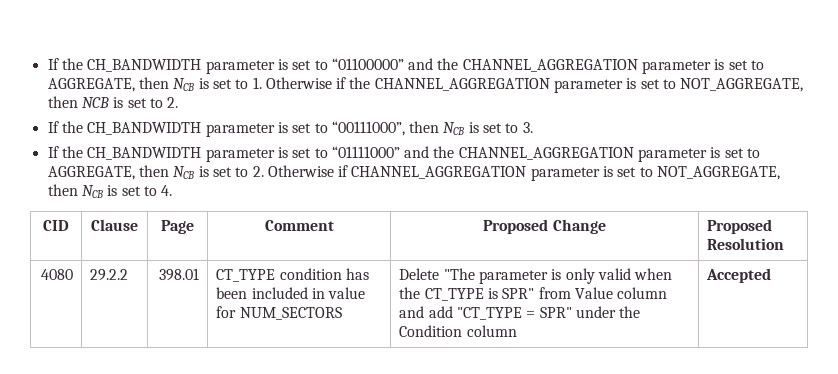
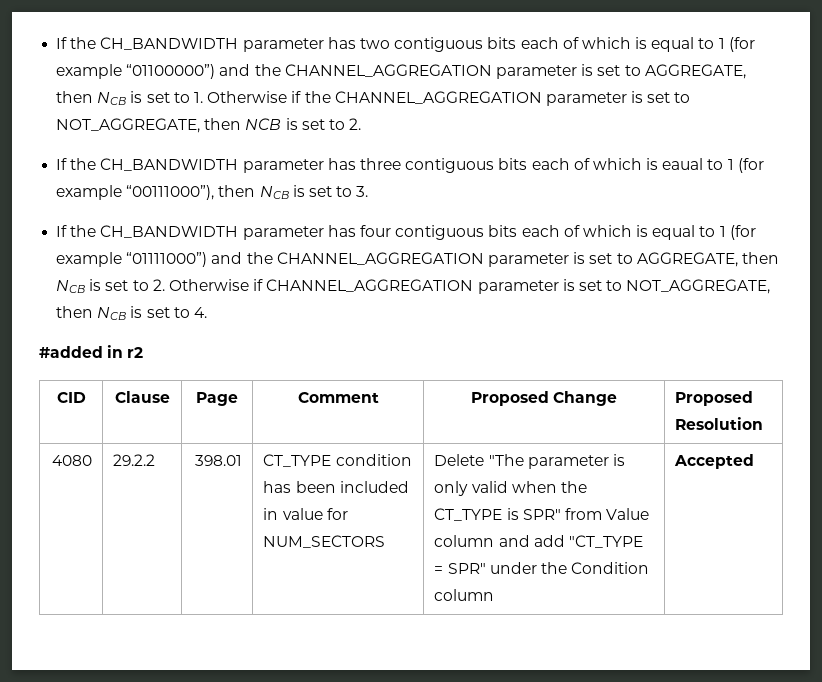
[47,58,404,74] If the CH_BANDWIDTH parameter is set to “01100000” -> [56,37,755,52] [56,64,216,79] If the CH_BANDWIDTH parameter has two contiguous bits each of which is equal to 1 (for example “01100000”)
[277,121,405,136] is set to “00111000”, -> [327,158,764,173] [56,185,215,200] has three contiguous bits each of which is eaual to 1 (for example “00111000”),
[277,146,400,158] is set to “01111000” -> [327,225,756,240] [56,252,208,267] has four contiguous bits each of which is equal to 1 (for example “01111000”)
(173, 190) none -> [39,345,144,358] // #added in r2

